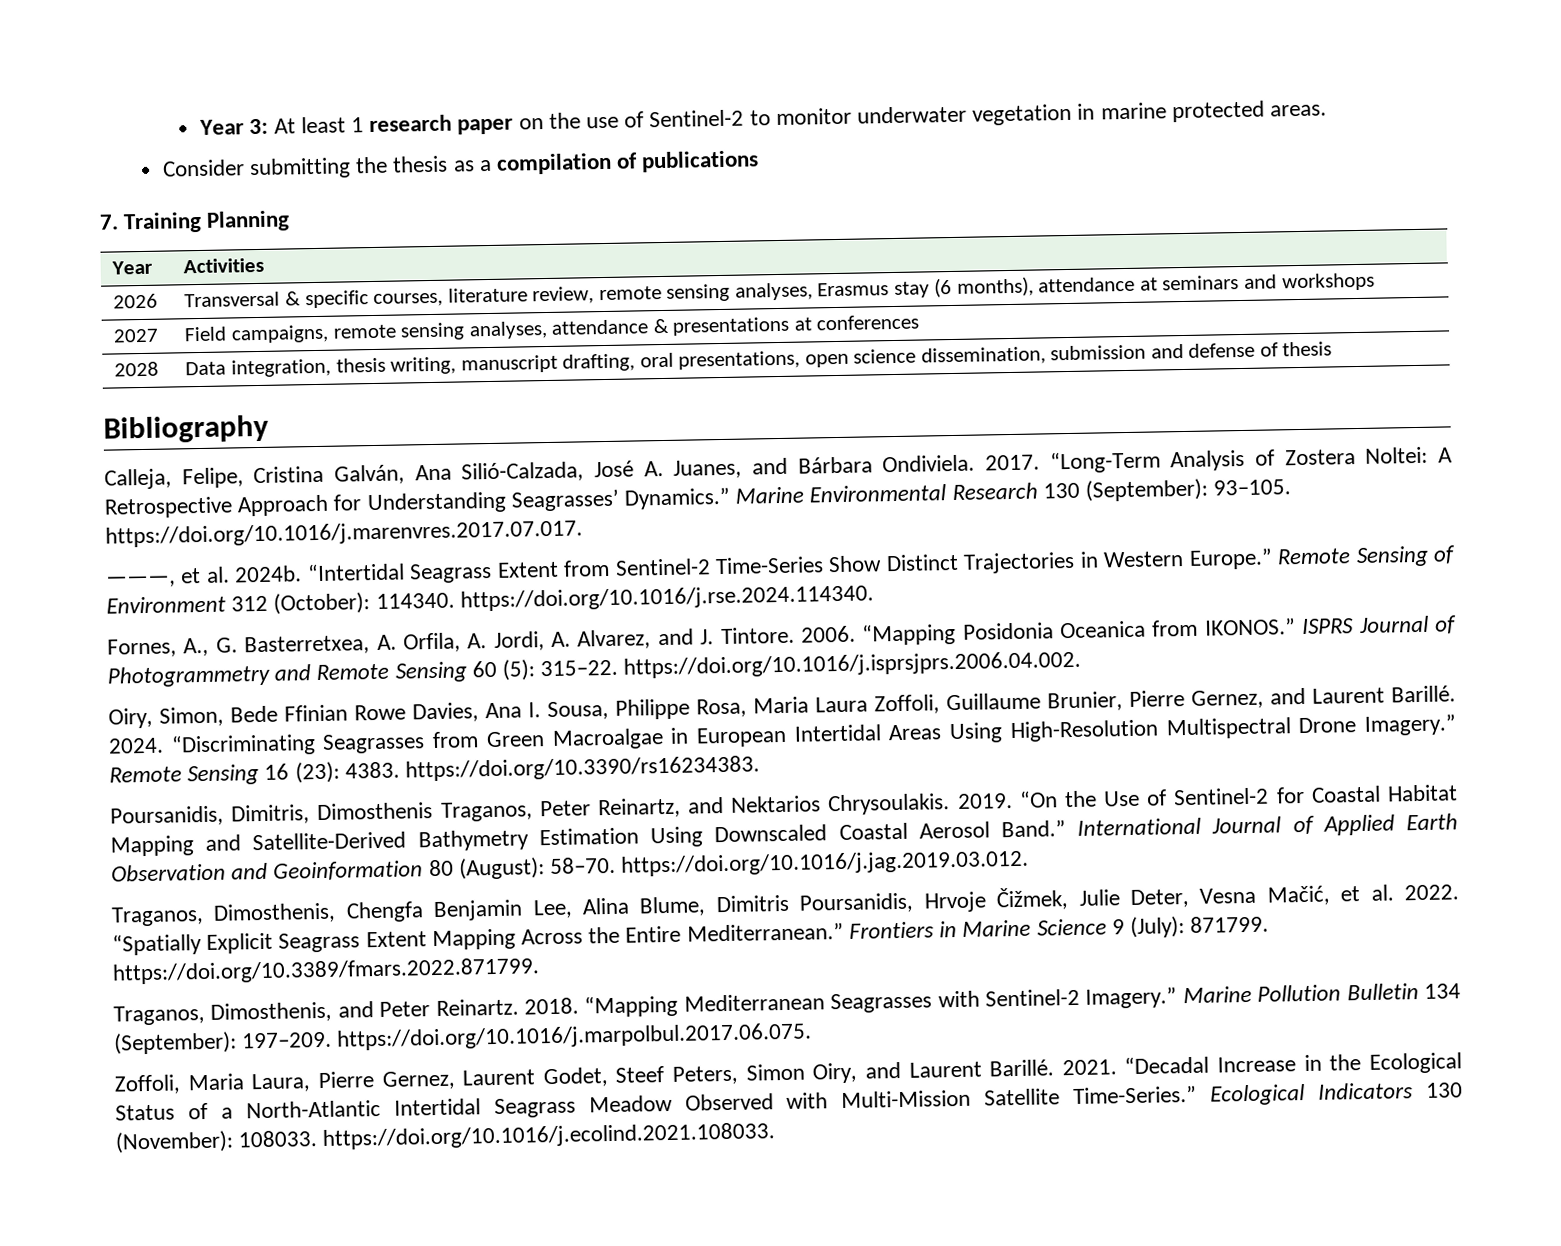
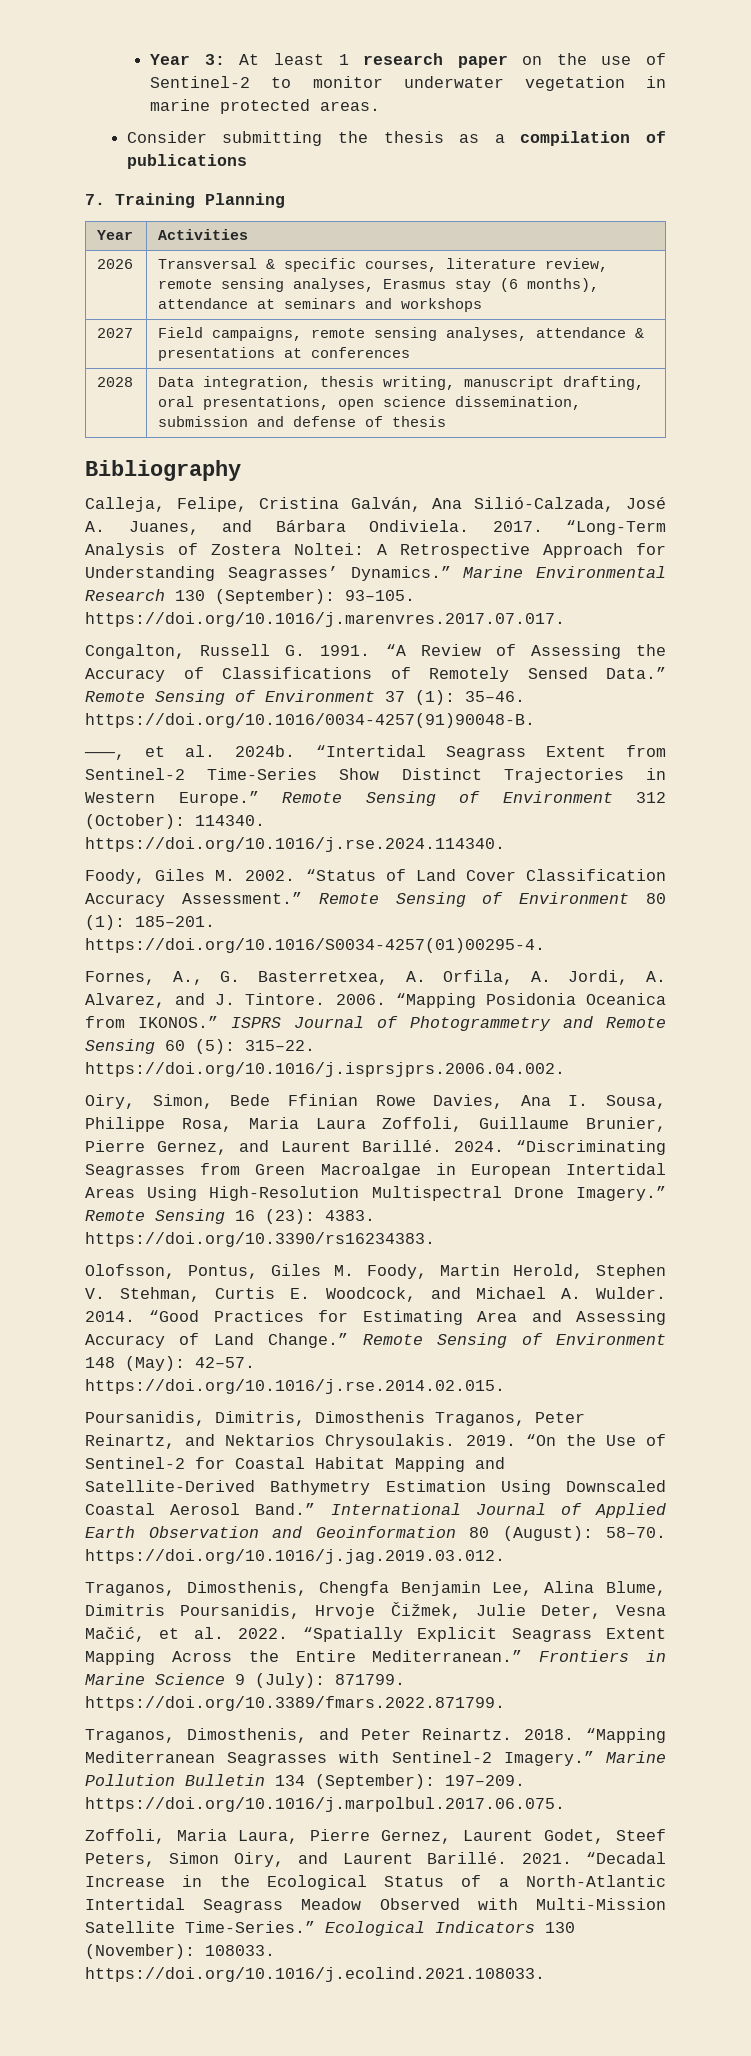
(583, 533) none -> [85,644,666,659] [85,667,666,682] [85,690,525,705] [85,713,535,728] // Congalton, Russell G. 1991. “A Review of Assessing the Accuracy of Classifications of Remotely Sensed Data.” Remote Sensing of Environment 37 (1): 35–46. https://doi.org/10.1016/0034-4257(91)90048-B.
(874, 598) none -> [85,869,666,884] [85,892,666,907] [85,915,215,930] [85,938,545,953] // Foody, Giles M. 2002. “Status of Land Cover Classification Accuracy Assessment.” Remote Sensing of Environment 80 (1): 185–201. https://doi.org/10.1016/S0034-4257(01)00295-4.
(761, 768) none -> [85,1264,666,1279] [85,1287,666,1302] [85,1310,666,1325] [85,1333,666,1348] [85,1356,255,1371] [85,1379,505,1394] // Olofsson, Pontus, Giles M. Foody, Martin Herold, Stephen V. Stehman, Curtis E. Woodcock, and Michael A. Wulder. 2014. “Good Practices for Estimating Area and Assessing Accuracy of Land Change.” Remote Sensing of Environment 148 (May): 42–57. https://doi.org/10.1016/j.rse.2014.02.015.

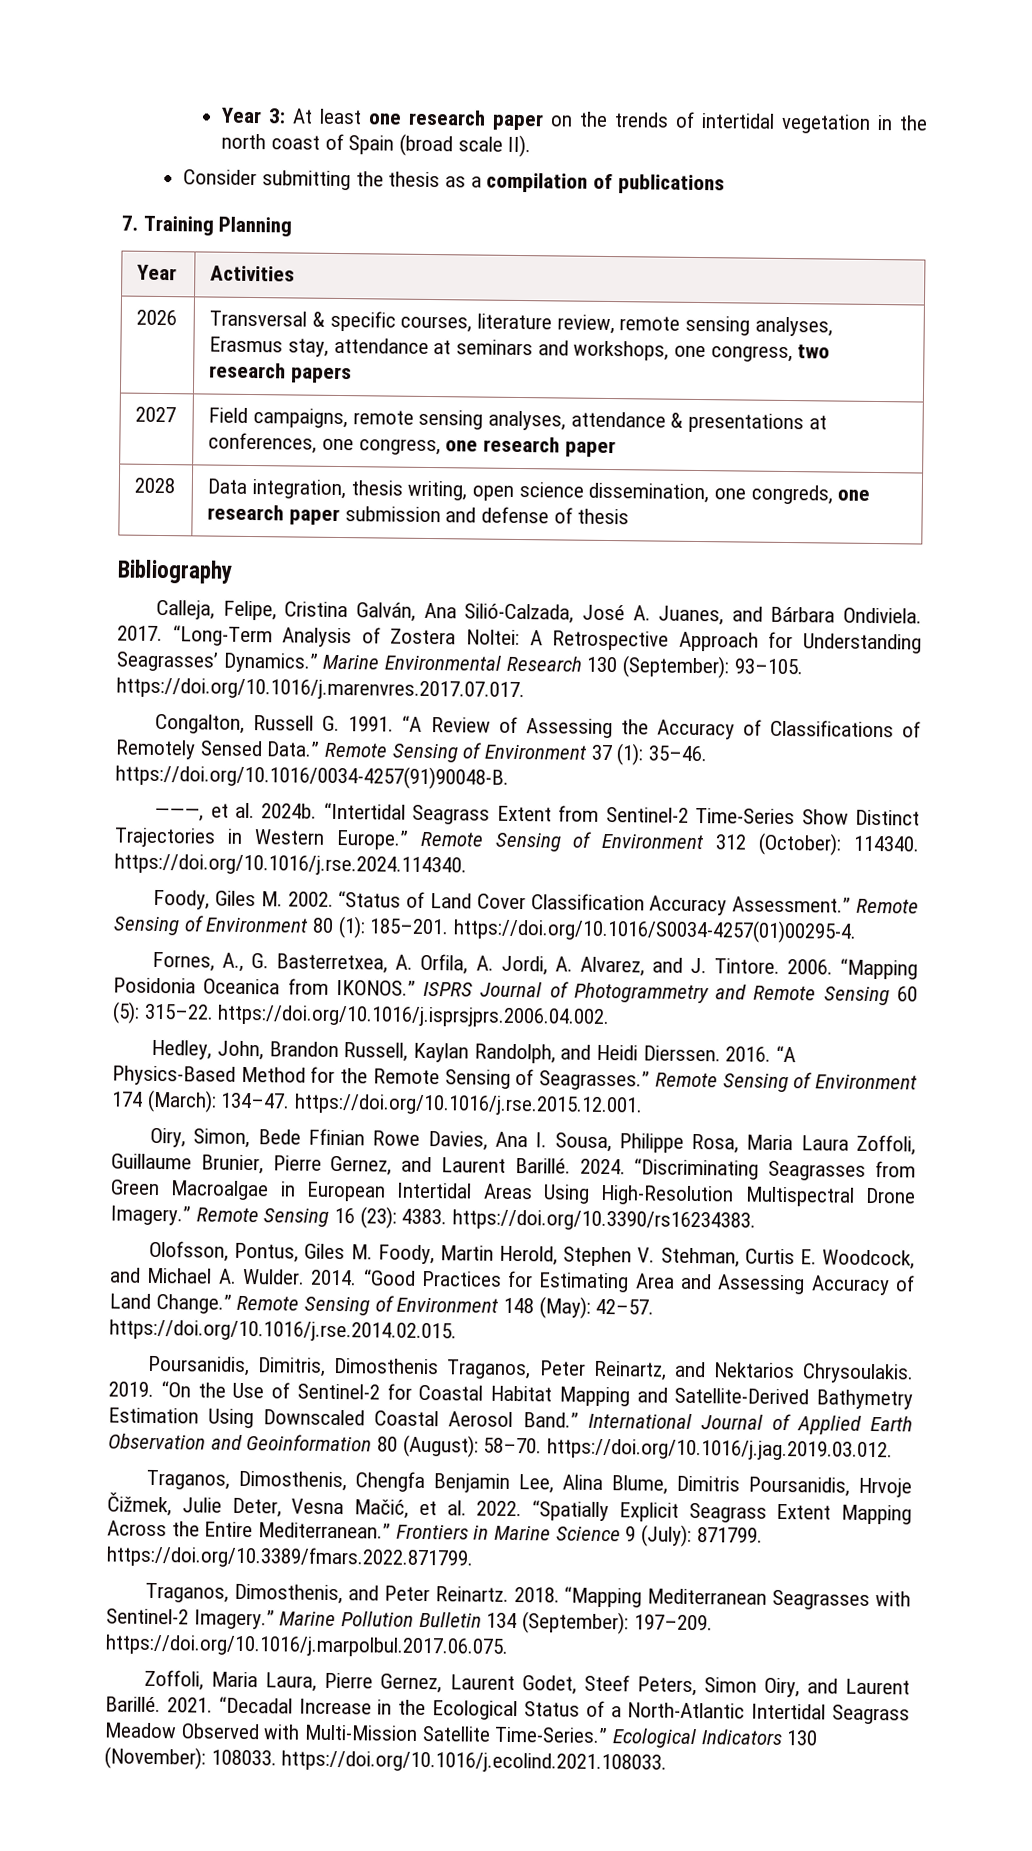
[338,54,349,65] 1 -> [368,113,403,125] one
[601,53,666,65] [150,76,666,91] [150,99,381,114] use of Sentinel-2 to monitor underwater vegetation in marine protected areas. -> [614,111,929,134] [221,133,532,158] trends of intertidal vegetation in the north coast of Spain (broad scale II).
[455,278,600,292] stay (6 months), -> [287,338,329,357] stay,
[401,298,483,312] workshops -> [573,340,831,363] [209,362,352,384] workshops, one congress, two research papers
[311,347,411,358] conferences -> [208,432,616,458] conferences, one congress, one research paper
[464,376,645,390] [158,396,582,410] manuscript drafting, oral presentations, open science dissemination, -> [471,482,871,505] [207,504,340,526] open science dissemination, one congreds, one research paper
(565, 1069) none -> [151,1039,796,1064] [112,1065,919,1093] [111,1089,644,1117] // Hedley, John, Brandon Russell, Kaylan Randolph, and Heidi Dierssen. 2016. “A Physics-Based Method for the Remote Sensing of Seagrasses.” Remote Sensing of Environment 174 (March): 134–47. https://doi.org/10.1016/j.rse.2015.12.001.

